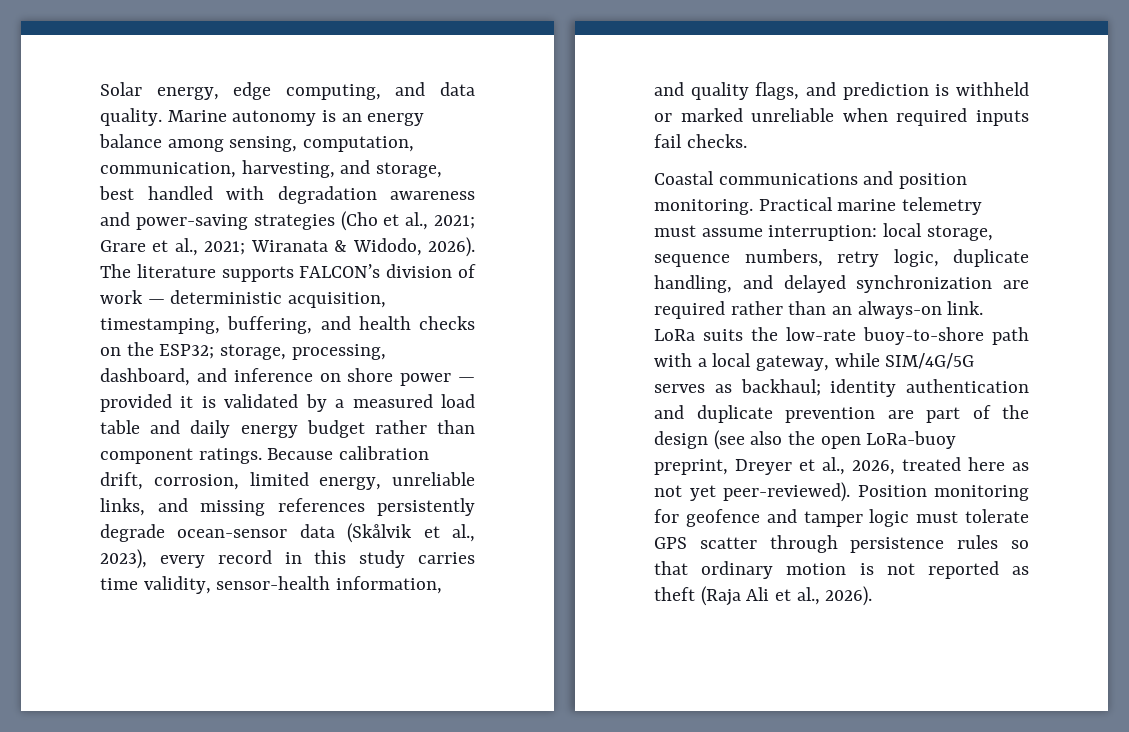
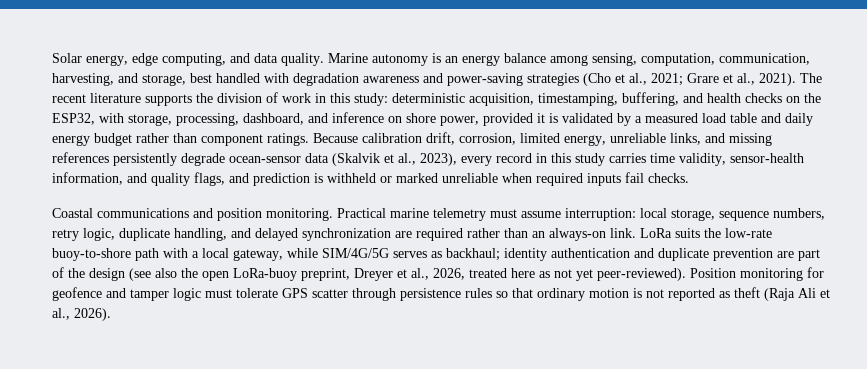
[204,237,475,257] [100,264,131,278] 2021; Wiranata & Widodo, 2026). The -> [759,73,822,86] [52,94,86,103] 2021). The recent
[299,264,381,278] FALCON’s -> [196,93,213,103] the
[147,299,165,304] — -> [315,93,388,106] in this study:
[159,344,215,359] ESP32; -> [52,113,124,125] ESP32, with
[400,373,475,386] power — -> [440,116,479,126] power,
[347,523,413,543] (Skålvik -> [332,153,380,166] (Skalvik

